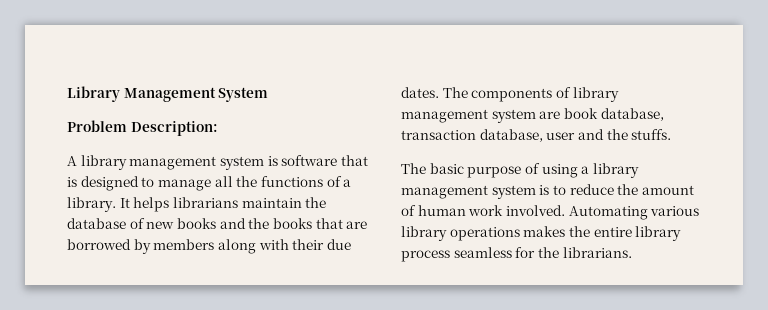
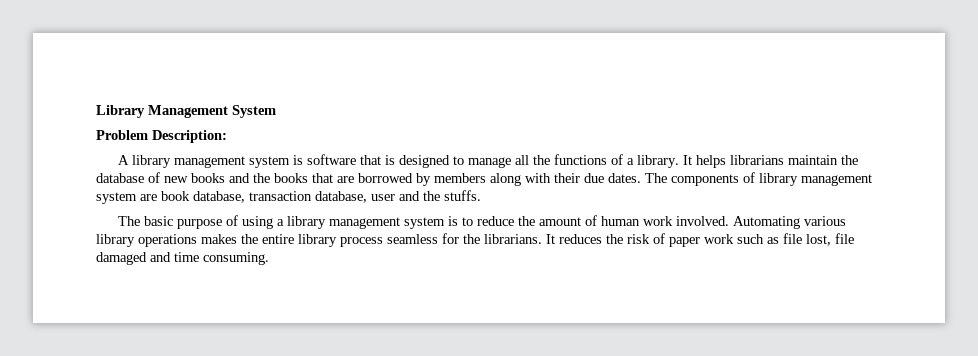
(632, 252) none -> [546,233,854,247] [96,252,269,265] It reduces the risk of paper work such as file lost, file damaged and time consuming.

